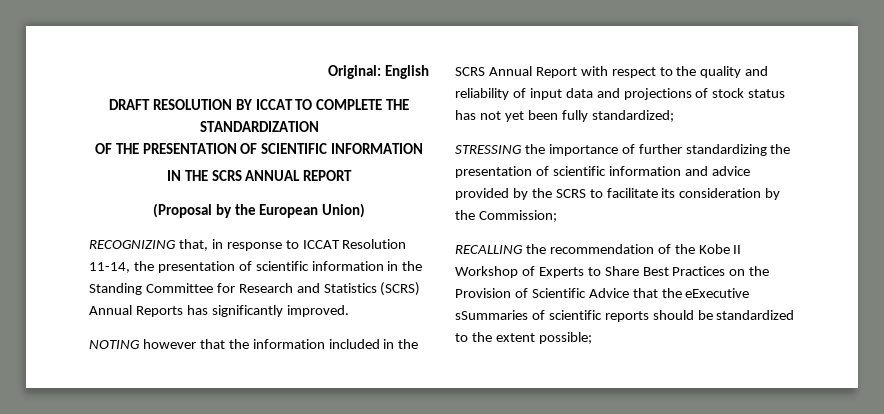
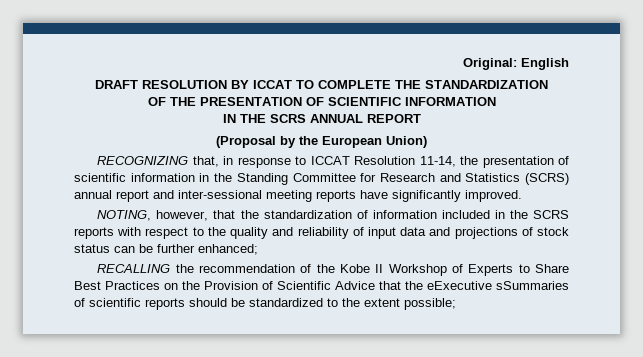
[89,305,349,317] [89,339,249,349] Annual Reports has significantly improved. // NOTING however that the -> [74,190,522,202] [97,210,368,221] annual report and inter-sessional meeting reports have significantly improved. // NOTING, however, that the standardization of
[488,66,577,78] Annual Report -> [74,227,114,239] reports
[455,110,674,122] [455,144,791,156] [455,166,750,178] [455,188,781,200] [455,210,557,222] has not yet been fully standardized; // STRESSING the importance of further standardizing the presentation of scientific information and advice provided by the SCRS to facilitate its consideration by the Commission; -> [114,244,258,255] can be further enhanced;

